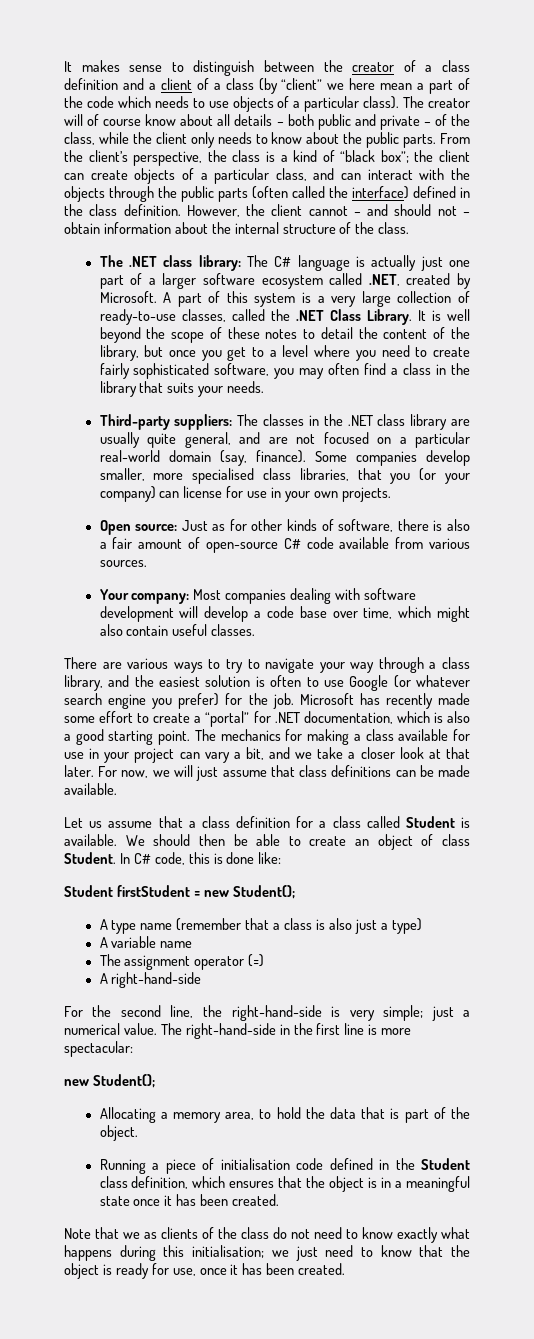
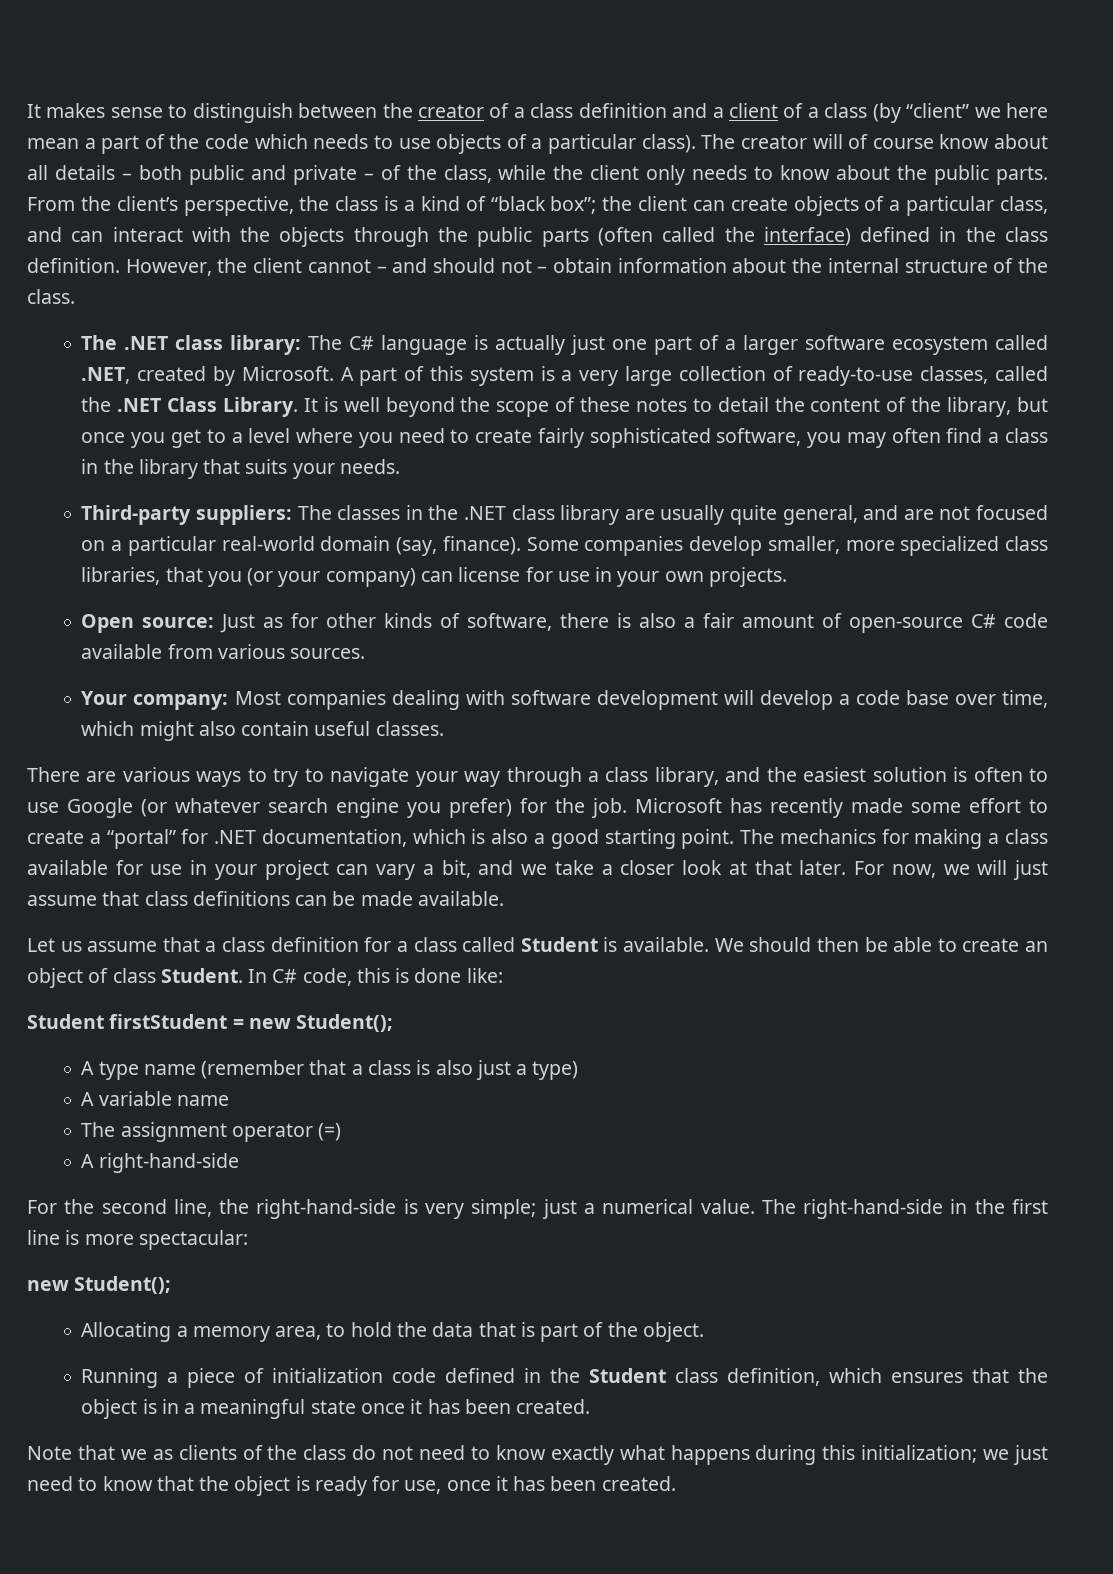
[192,468,255,484] specialised -> [900,536,1000,556] specialized
[220,1158,290,1170] initialisation -> [272,1368,384,1383] initialization
[192,1245,265,1258] initialisation; -> [861,1445,978,1463] initialization;

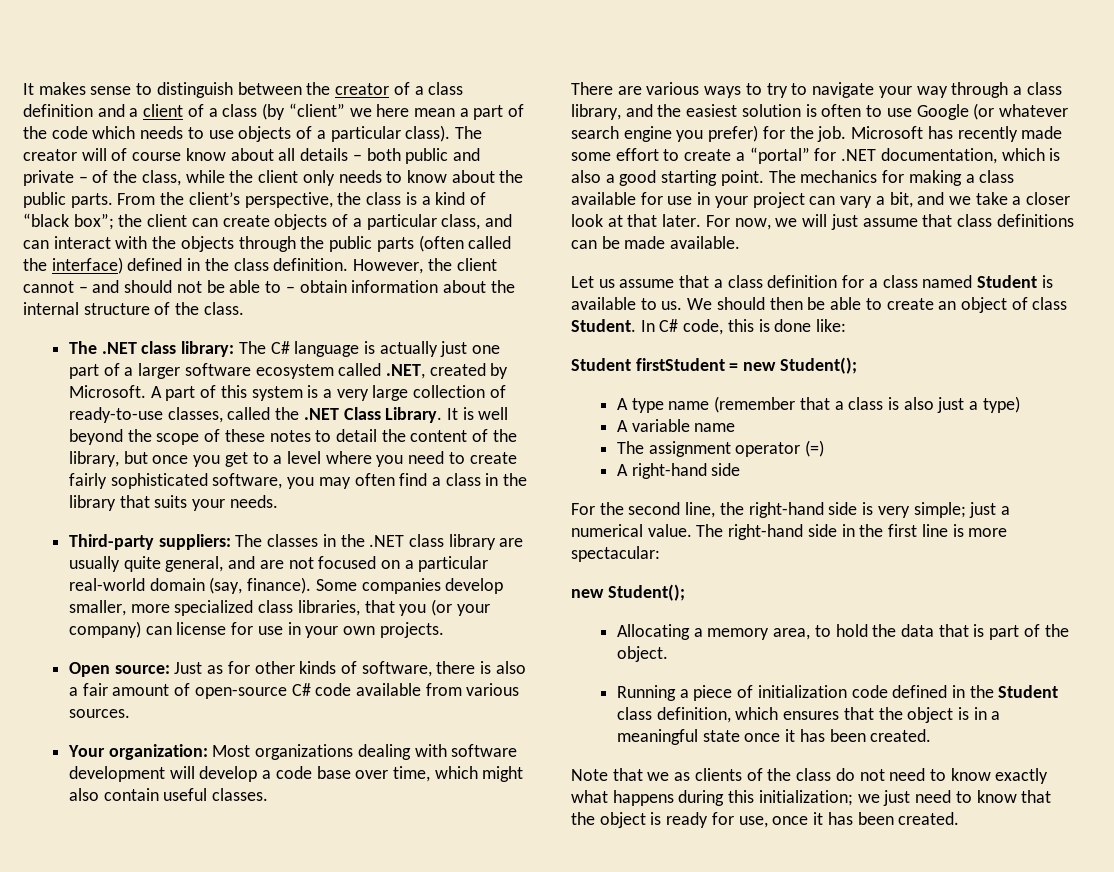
(532, 266) none -> [206,280,282,293] be able to
[133,690,386,710] company: Most companies -> [108,744,354,760] organization: Most organizations
[462,937,516,952] called -> [922,275,973,288] named
[623,937,710,952] available. -> [571,297,683,310] available to us.
[98,1153,239,1173] right-hand-side -> [631,463,741,479] right-hand side
[256,1199,397,1219] right-hand-side -> [748,502,858,518] right-hand side
[803,1199,944,1219] right-hand-side -> [728,524,837,540] right-hand side

